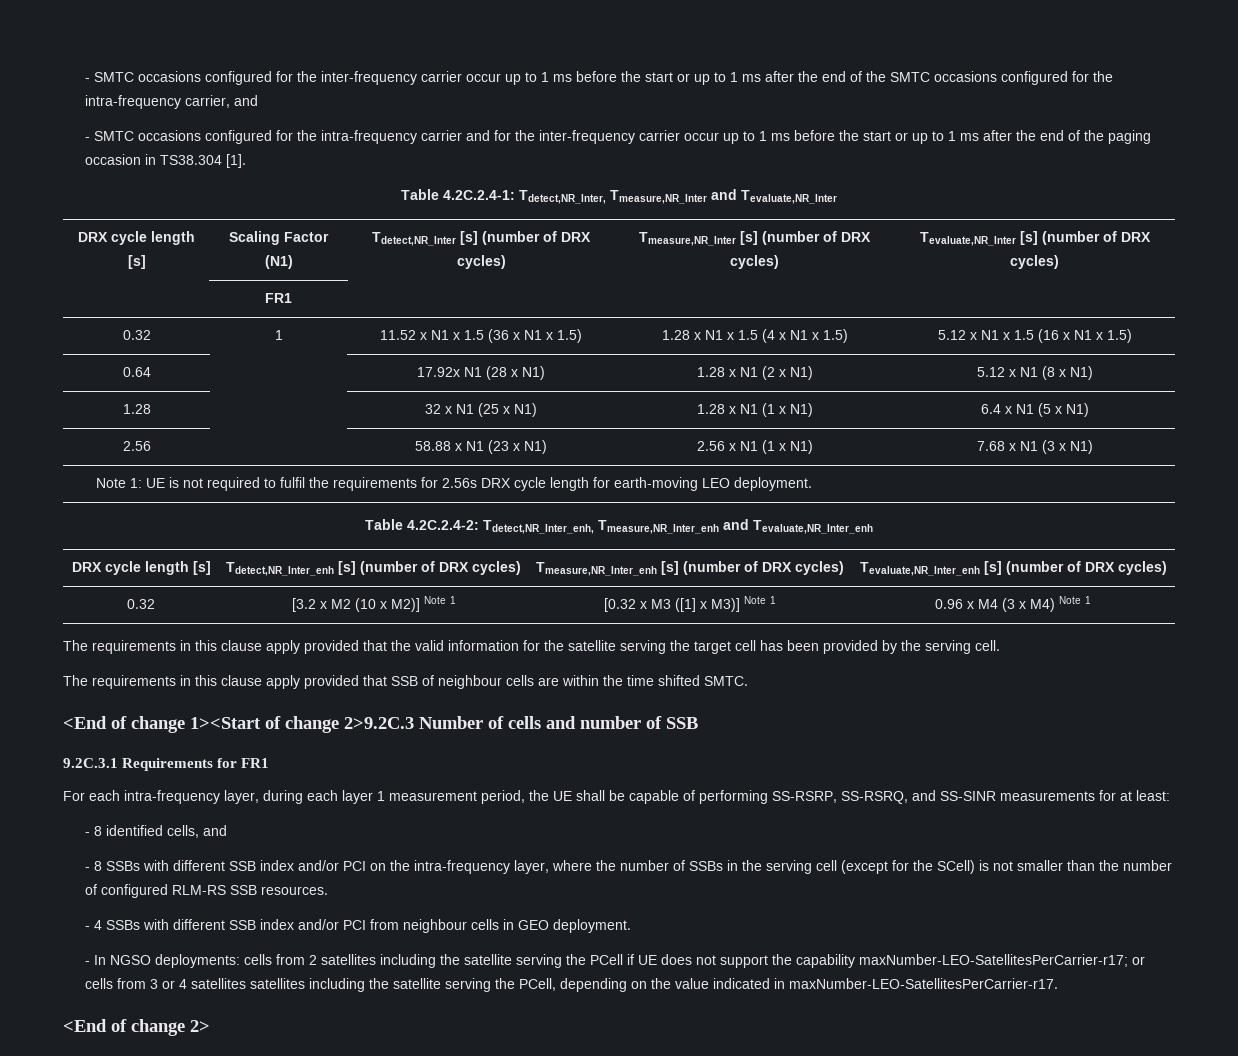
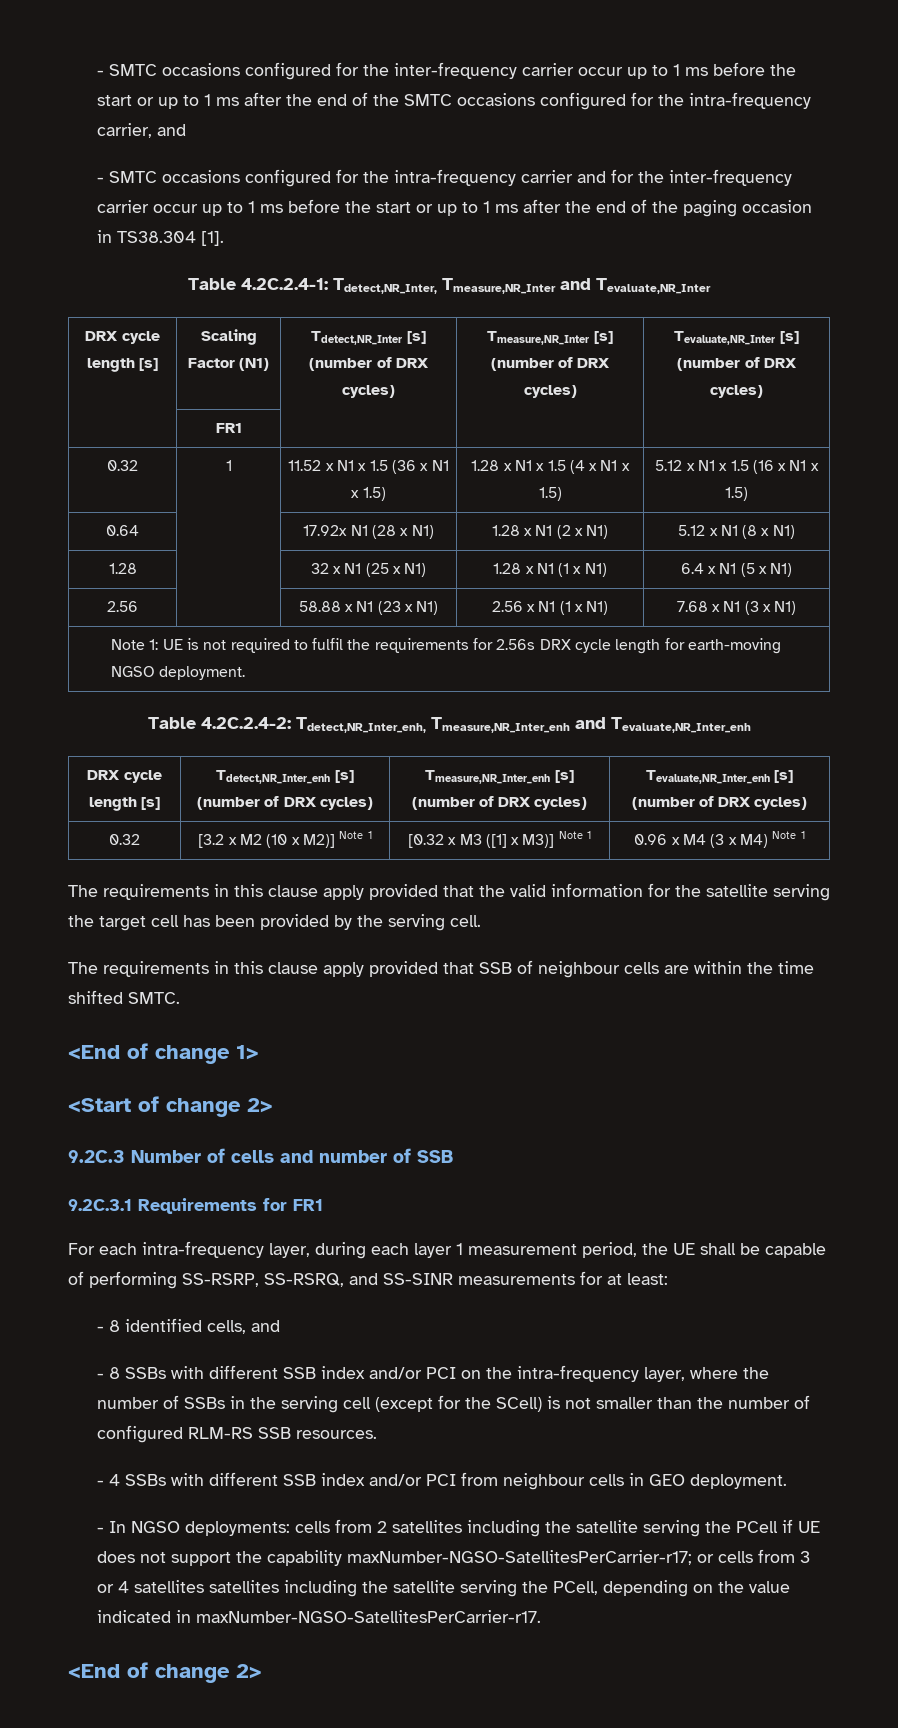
[702,478,731,488] LEO -> [110,666,155,677] NGSO
[190,716,414,733] 1><Start of change 2>9.2C.3 -> [236,1045,259,1060] [68,1096,273,1117] [68,1150,125,1163] 1> // <Start of change 2> // 9.2C.3
[858,954,1128,967] maxNumber-LEO-SatellitesPerCarrier-r17; -> [346,1550,692,1565] maxNumber-NGSO-SatellitesPerCarrier-r17;
[788,978,1058,989] maxNumber-LEO-SatellitesPerCarrier-r17. -> [195,1610,541,1623] maxNumber-NGSO-SatellitesPerCarrier-r17.

